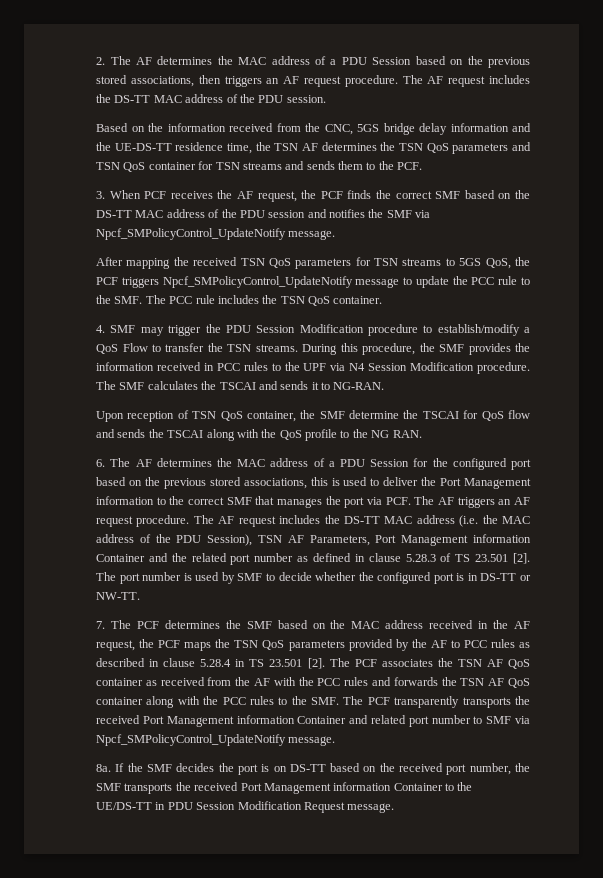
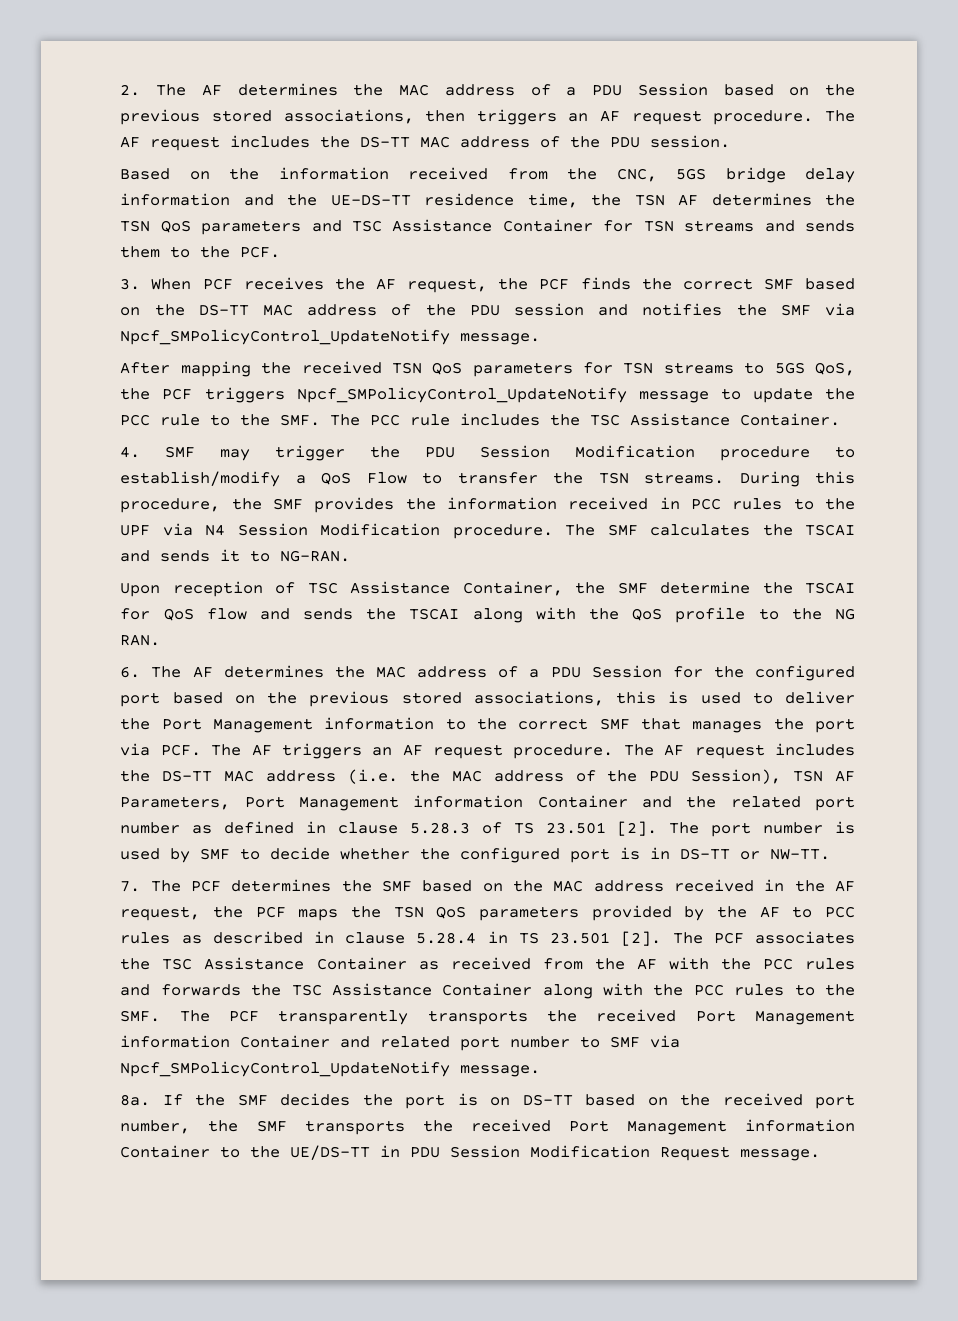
[96,162,196,172] TSN QoS container -> [352,219,593,232] TSC Assistance Container
[280,296,383,306] TSN QoS container. -> [590,413,841,426] TSC Assistance Container.
[192,411,296,422] TSN QoS container, -> [307,581,563,596] TSC Assistance Container,
[457,659,530,669] [96,678,144,686] TSN AF QoS container -> [162,957,407,970] TSC Assistance Container
[460,678,530,688] [96,697,144,705] TSN AF QoS container -> [291,983,533,996] TSC Assistance Container

